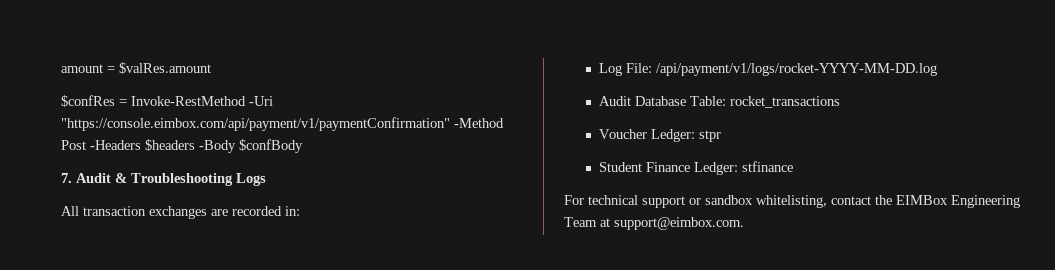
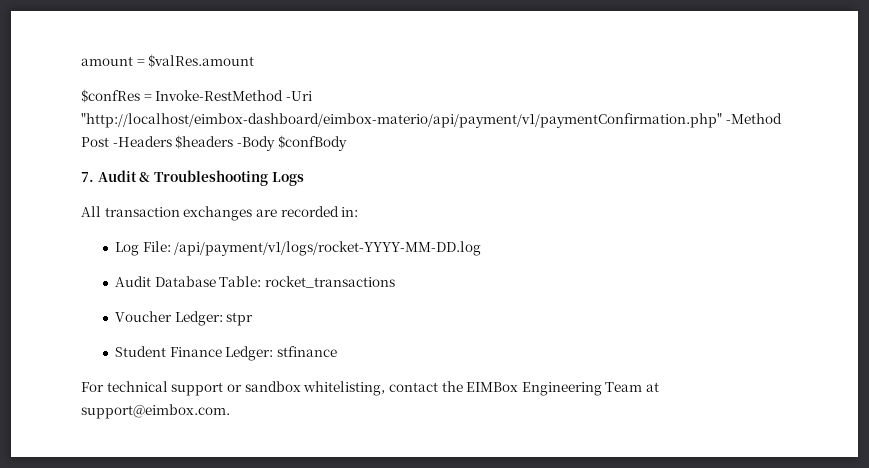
[61,117,450,131] "https://console.eimbox.com/api/payment/v1/paymentConfirmation" -> [81,113,722,128] "http://localhost/eimbox-dashboard/eimbox-materio/api/payment/v1/paymentConfirmation.php"

